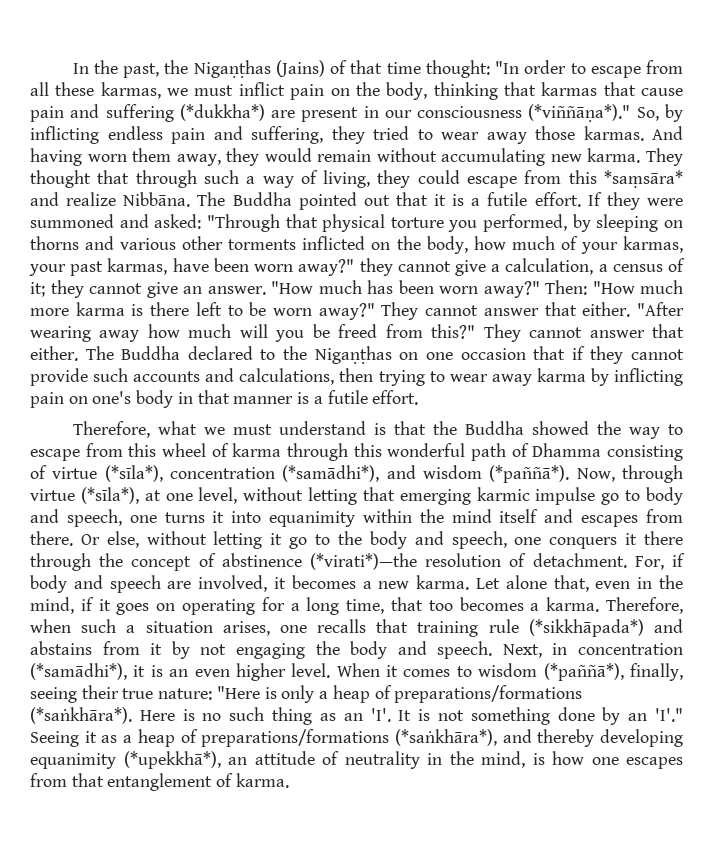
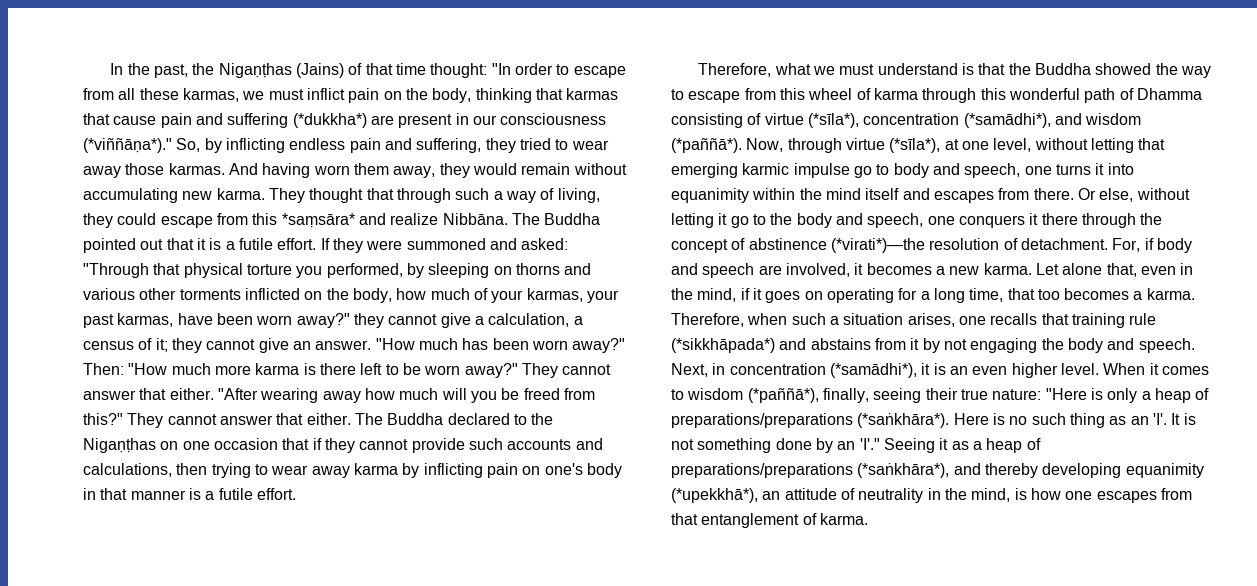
[394,685,583,703] preparations/formations -> [671,413,853,428] preparations/preparations
[201,729,390,747] preparations/formations -> [671,463,853,478] preparations/preparations

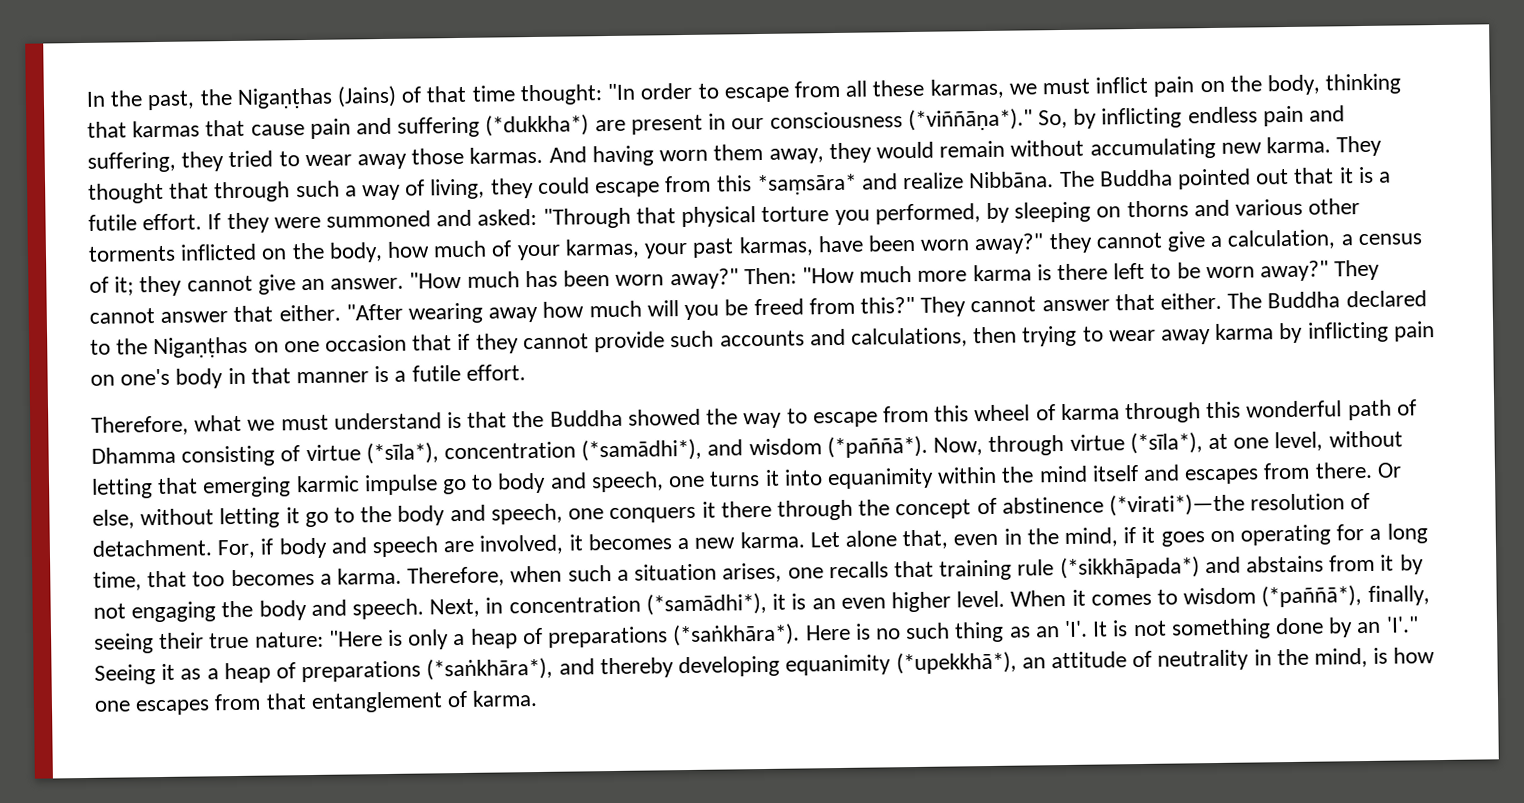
[671,413,853,428] preparations/preparations -> [547,626,669,648] preparations
[671,463,853,478] preparations/preparations -> [301,660,422,683] preparations

